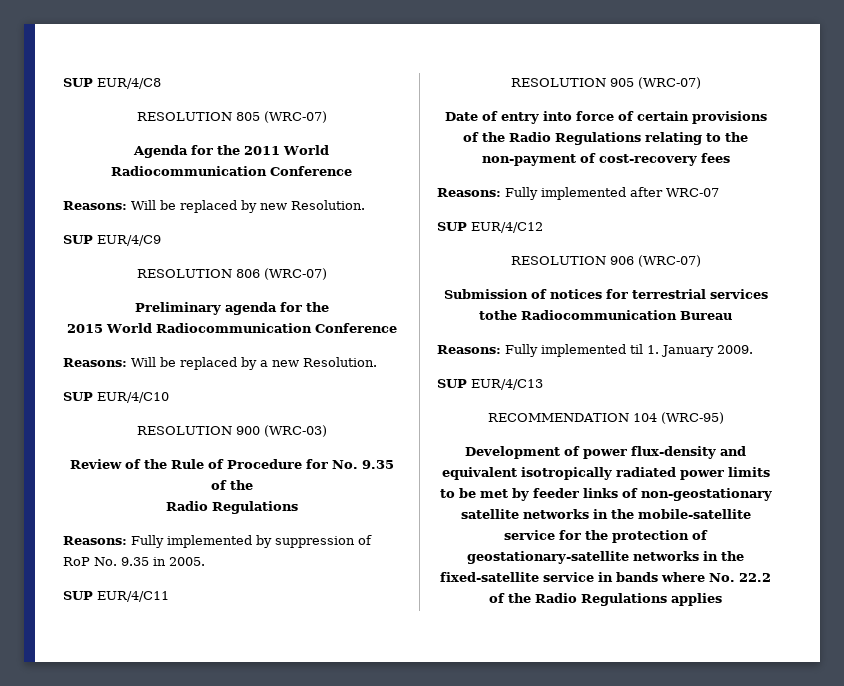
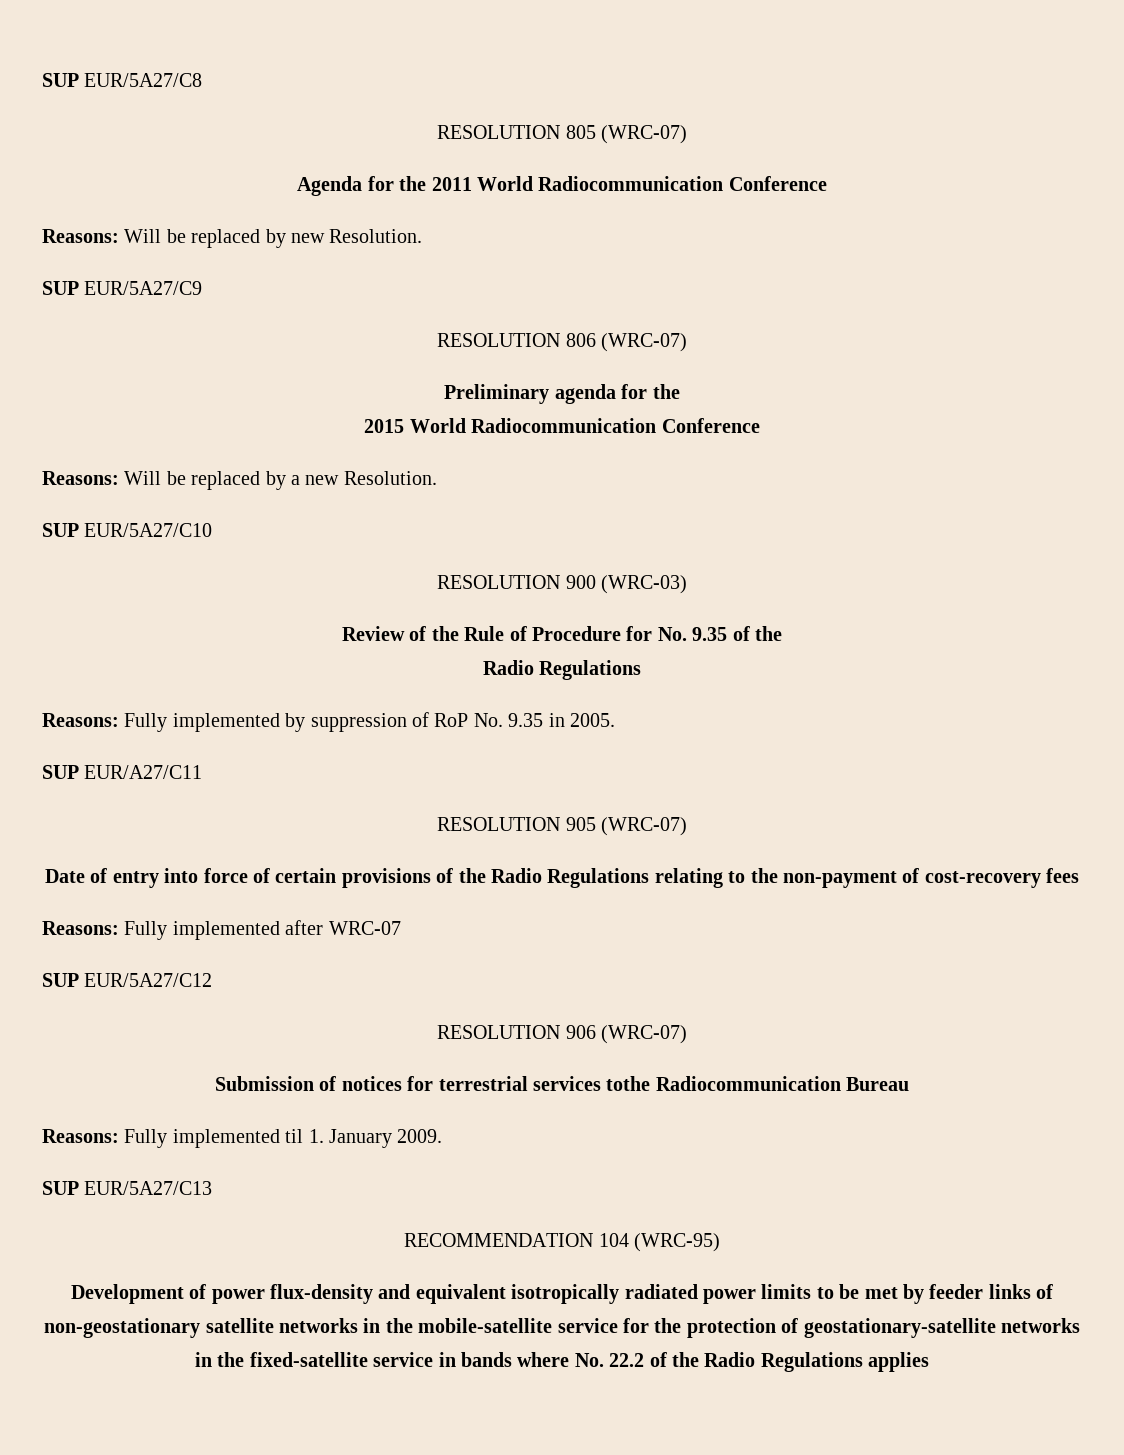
[63,78,161,89] SUP EUR/4/C8 -> [42,73,203,87] SUP EUR/5A27/C8
[97,235,161,246] EUR/4/C9 -> [84,281,203,295] EUR/5A27/C9
[97,392,169,403] EUR/4/C10 -> [84,523,213,537] EUR/5A27/C10
[97,591,169,602] EUR/4/C11 -> [84,765,203,779] EUR/A27/C11
[471,222,543,233] EUR/4/C12 -> [84,973,213,987] EUR/5A27/C12
[471,379,543,390] EUR/4/C13 -> [84,1181,213,1195] EUR/5A27/C13

